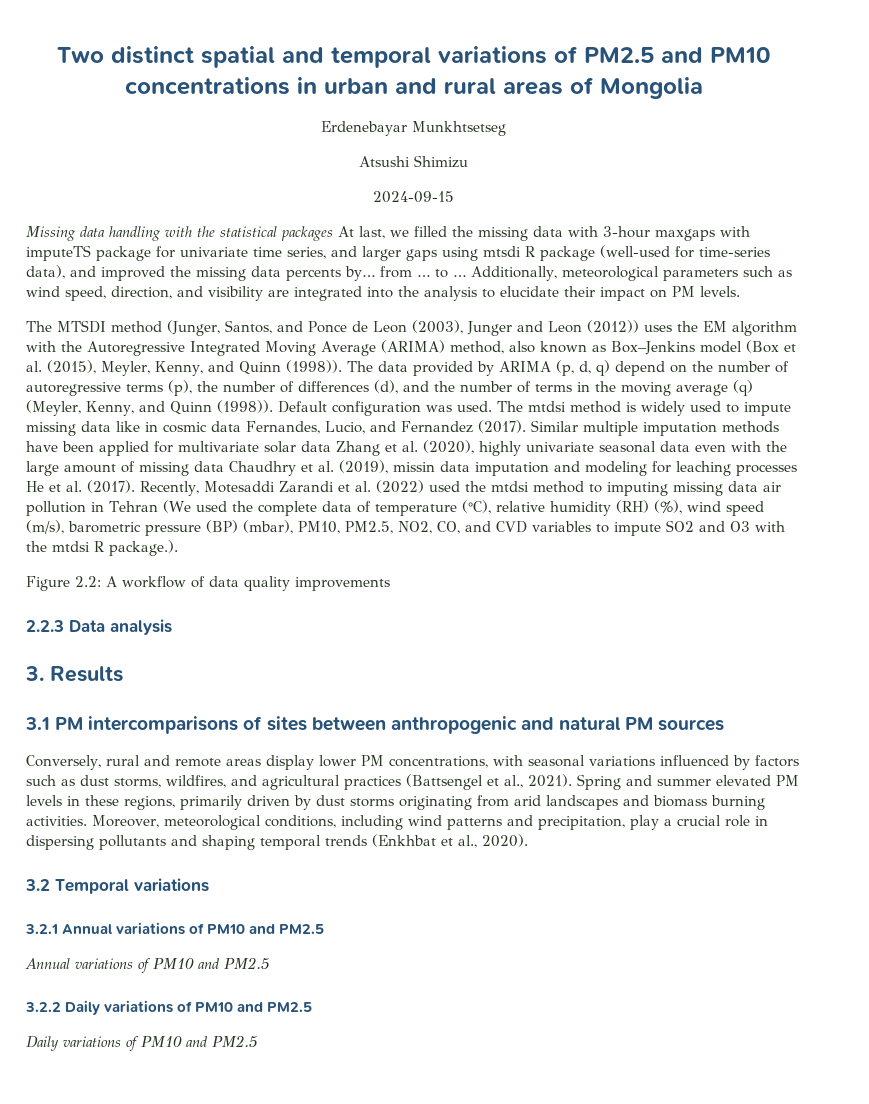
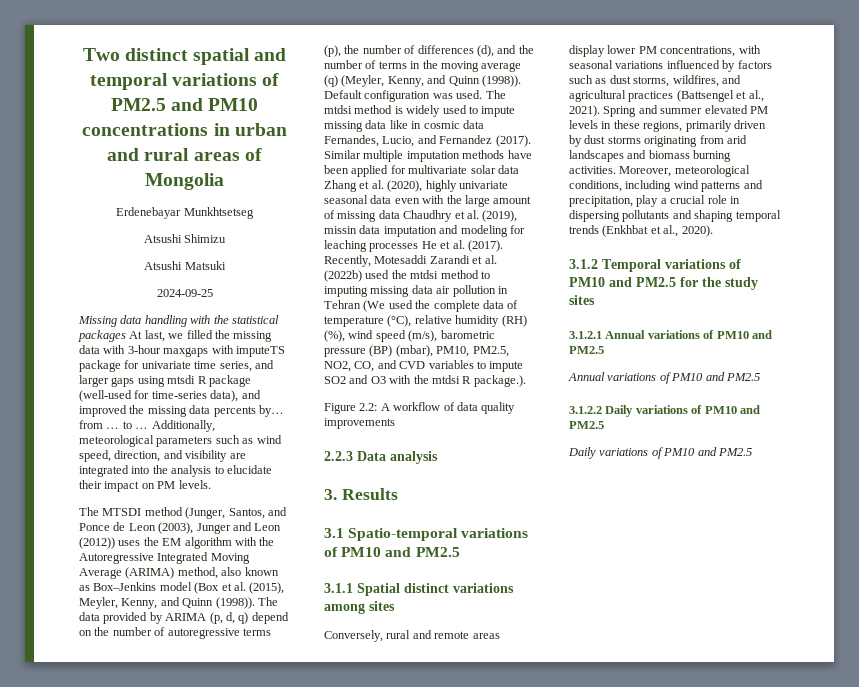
[373,191,454,203] 2024-09-15 -> [144,261,226,270] [156,289,213,297] Atsushi Matsuki // 2024-09-25
[375,480,424,493] (2022) -> [324,270,362,282] (2022b)
[55,716,725,734] PM intercomparisons of sites between anthropogenic and natural PM sources -> [348,528,529,541] [324,547,460,557] [324,583,514,596] [324,601,395,614] Spatio-temporal variations of PM10 and PM2.5 // 3.1.1 Spatial distinct variations among sites
[25,879,50,891] 3.2 -> [569,259,598,269] 3.1.2
[25,924,58,934] // 3.2.1 -> [729,259,741,269] [569,277,758,290] [569,295,595,305] [569,331,602,339] of PM10 and PM2.5 for the study sites // 3.1.2.1
[25,1002,61,1012] 3.2.2 -> [569,406,602,414] 3.1.2.2

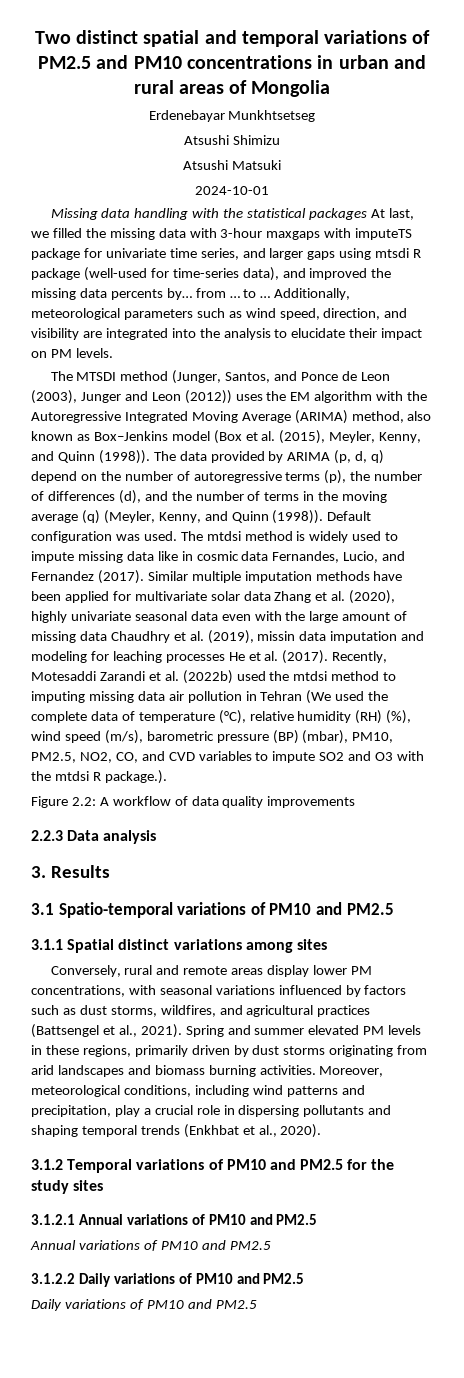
[156,289,213,297] 2024-09-25 -> [195,186,269,195] 2024-10-01

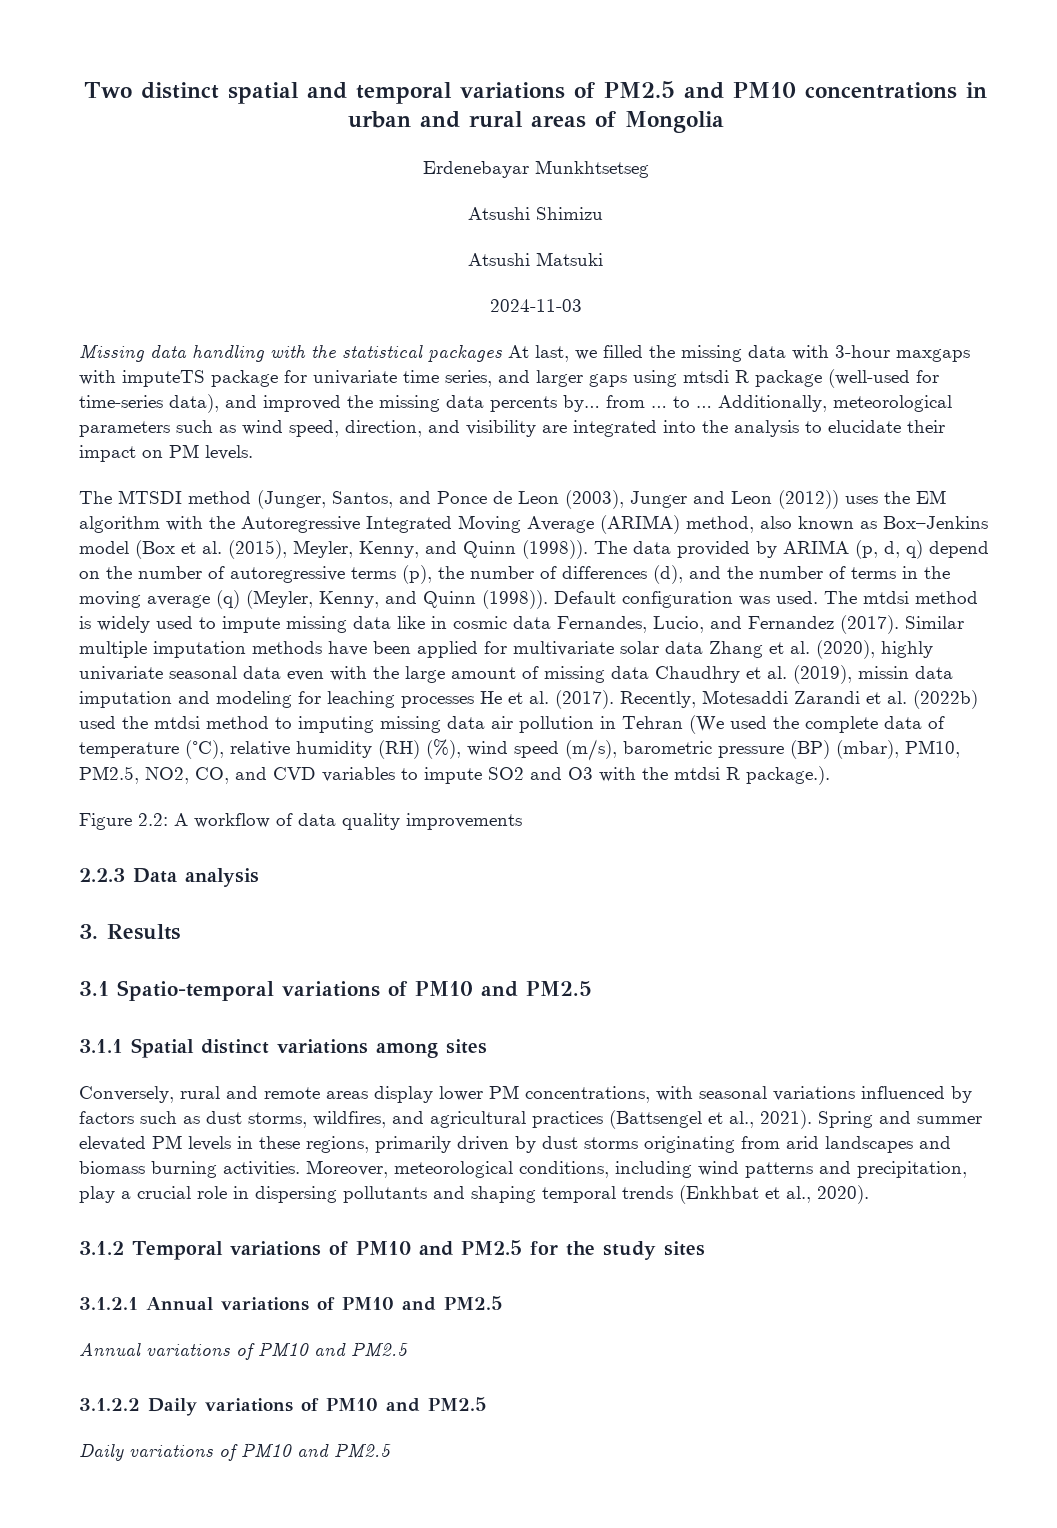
[195,186,269,195] 2024-10-01 -> [489,299,582,312] 2024-11-03

